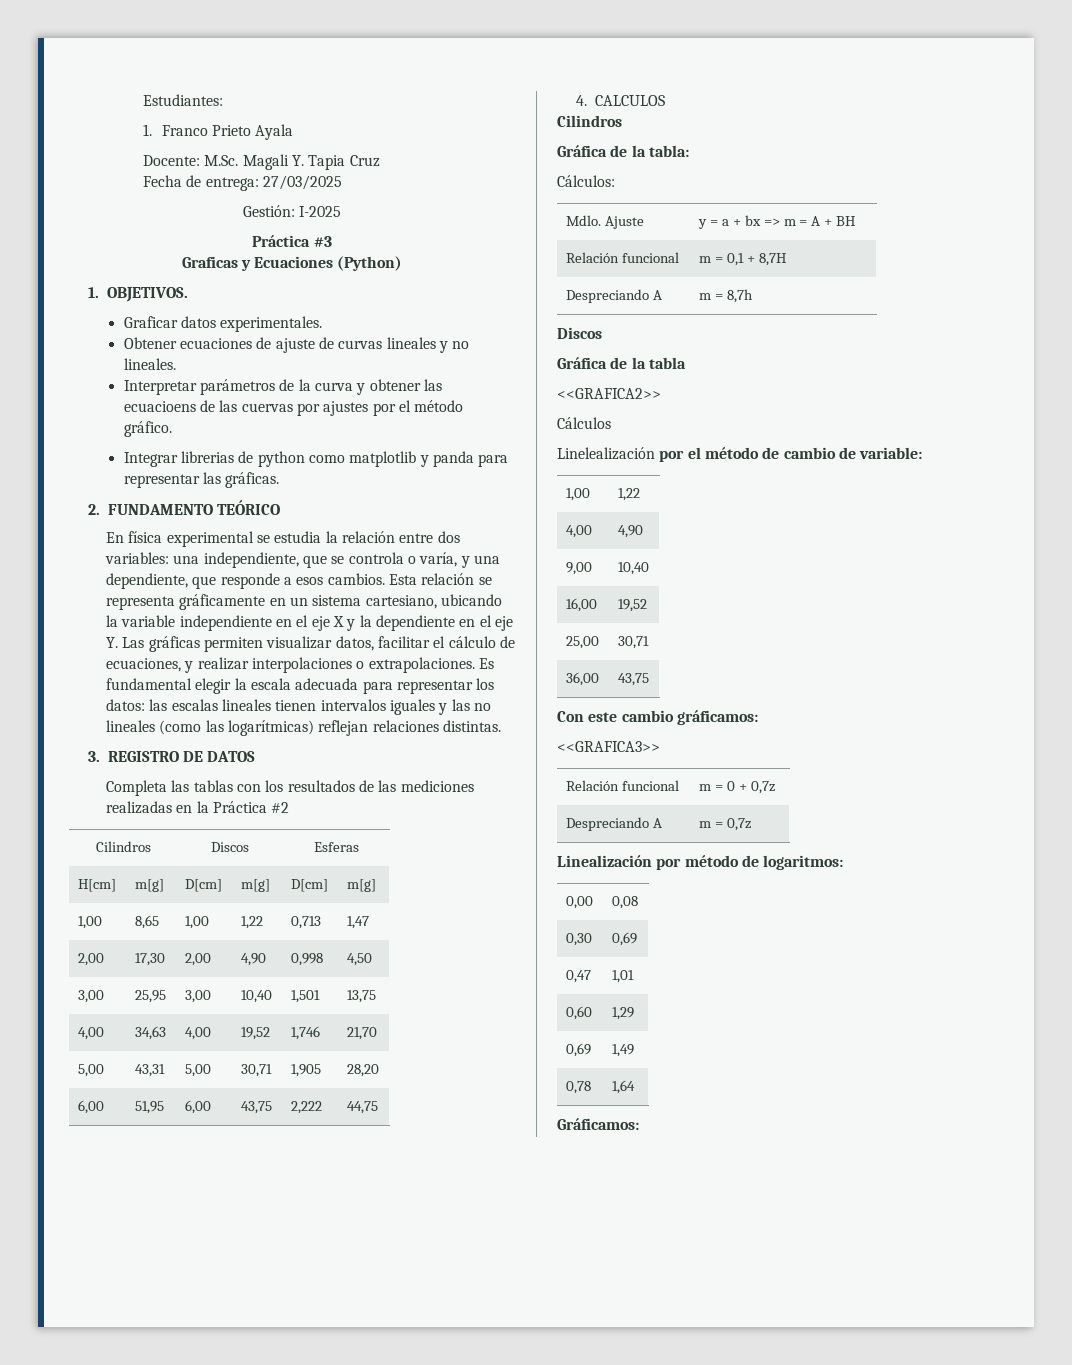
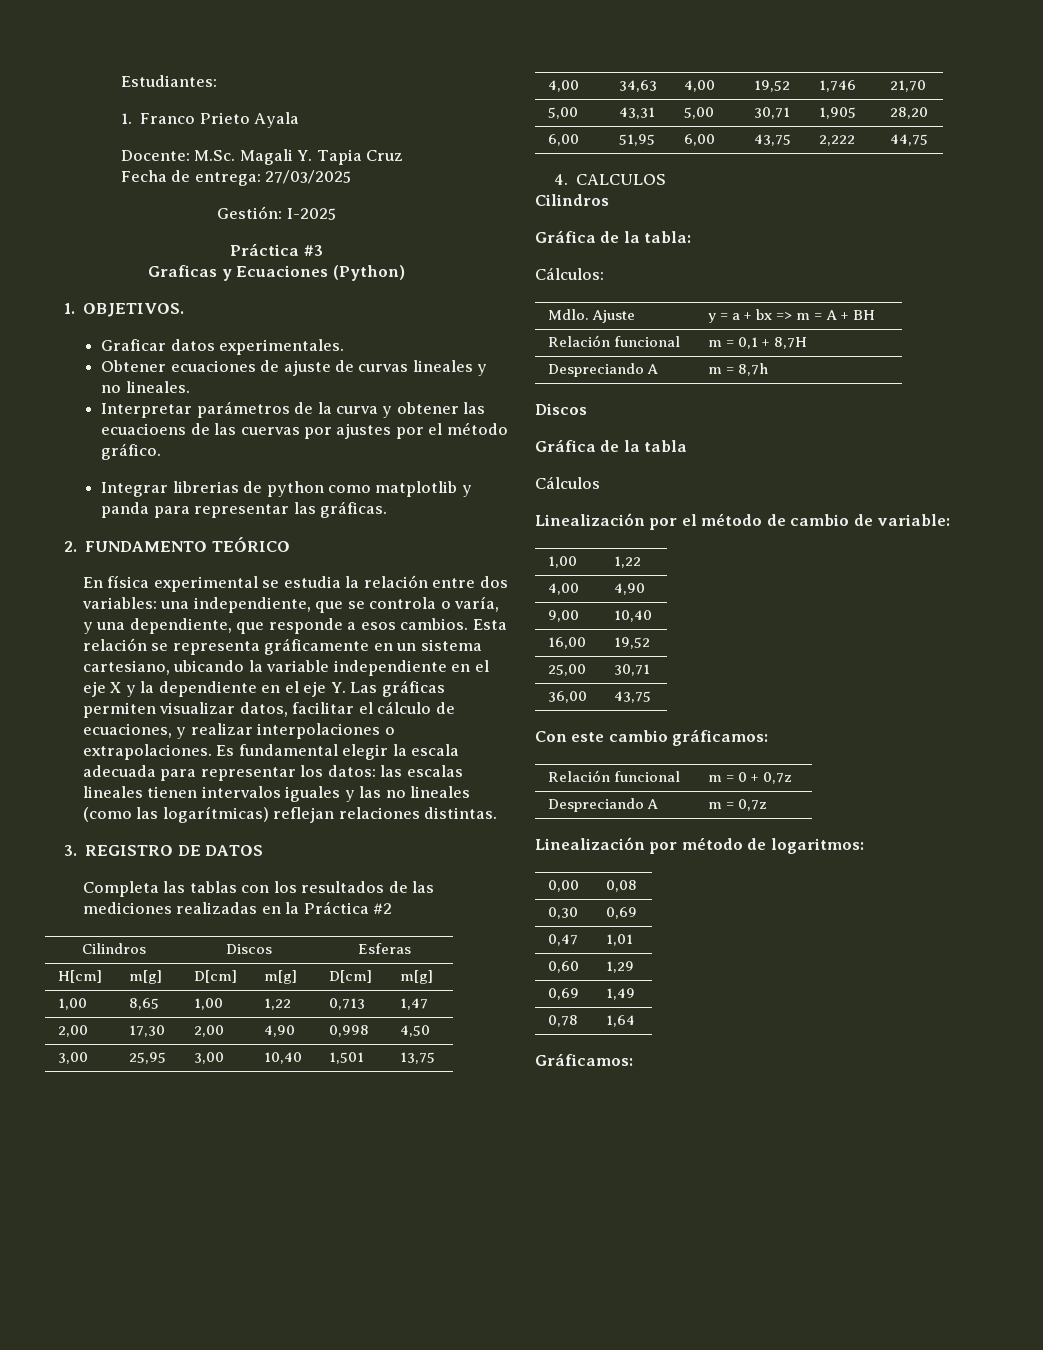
[557,388,661,399] // <<GRAFICA2>> -> (688, 446) none
[557,447,655,460] Linelealización -> [535,513,645,526] Linealización
[557,741,660,752] // <<GRAFICA3>> -> (769, 737) none

